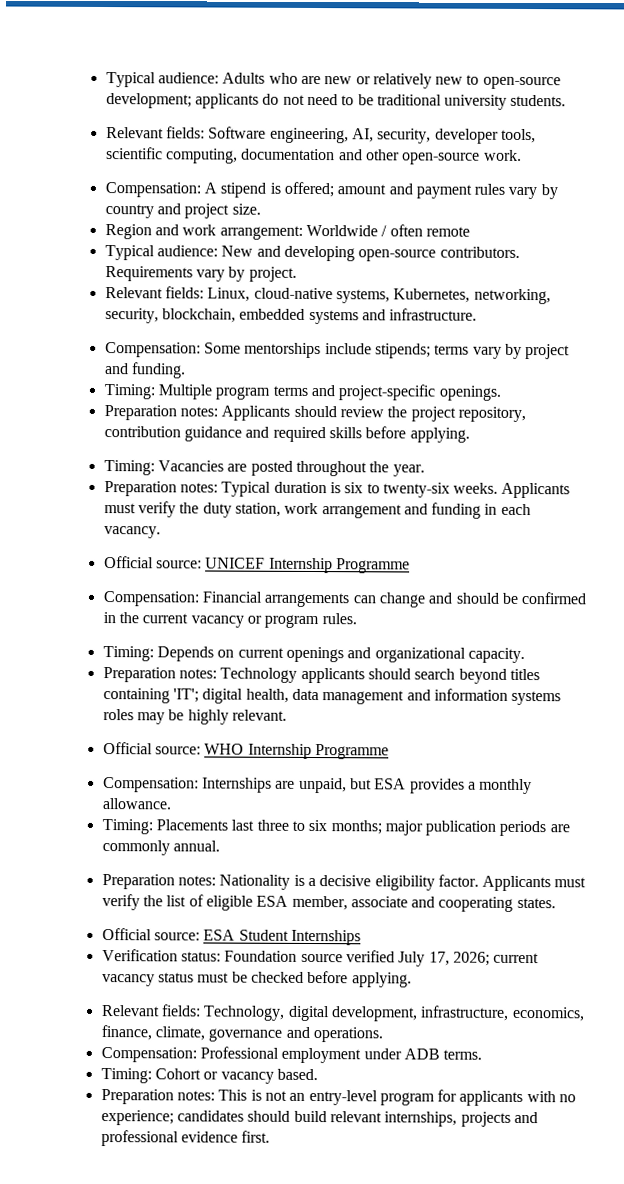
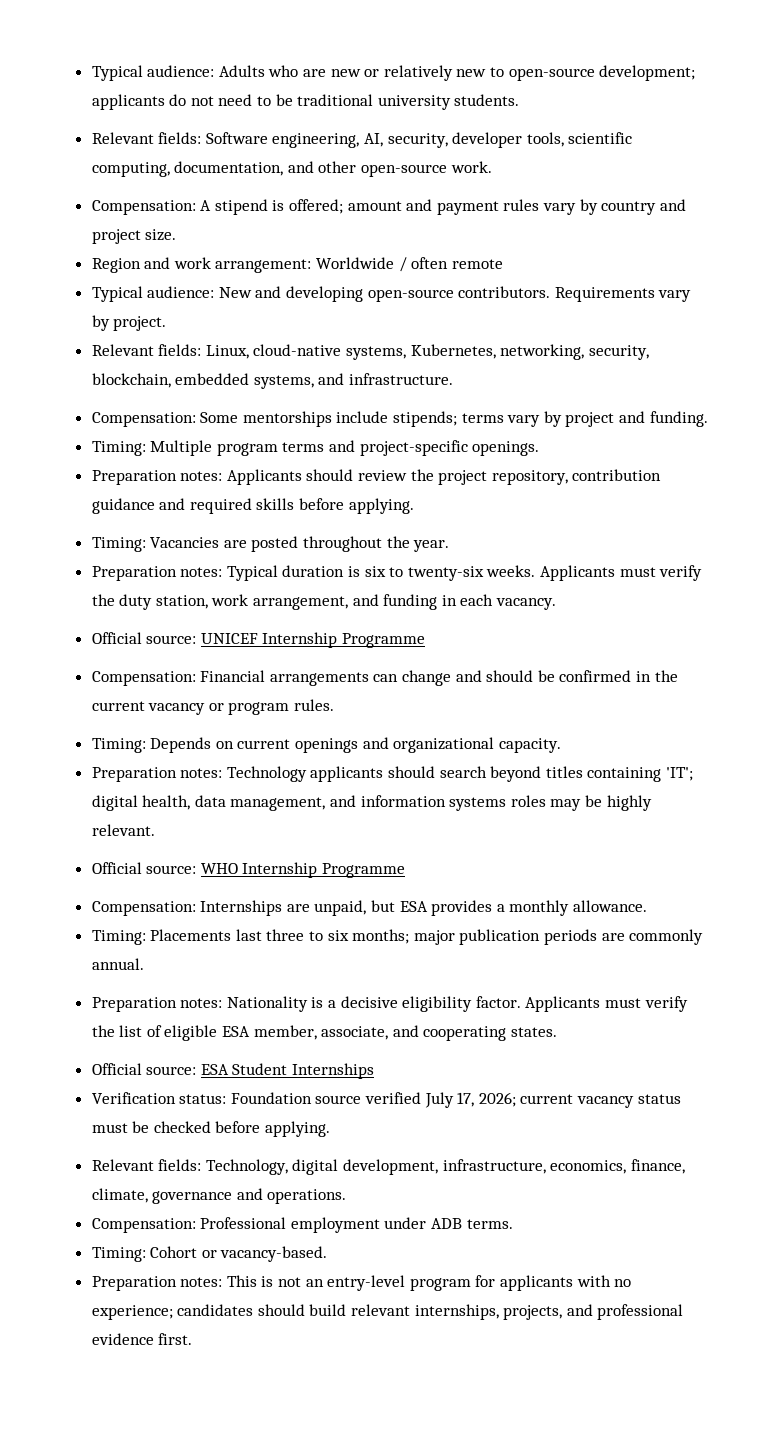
[241,148,336,161] documentation -> [174,161,284,176] documentation,
[308,309,359,325] systems -> [253,375,314,389] systems,
[321,504,402,519] arrangement -> [253,596,349,610] arrangement,
[322,690,405,705] management -> [230,797,326,811] management,
[350,896,408,908] associate -> [321,1026,389,1040] associate,
[220,1068,318,1084] vacancy based. -> [220,1246,328,1262] vacancy-based.
[460,1111,511,1127] projects -> [503,1305,563,1320] projects,

